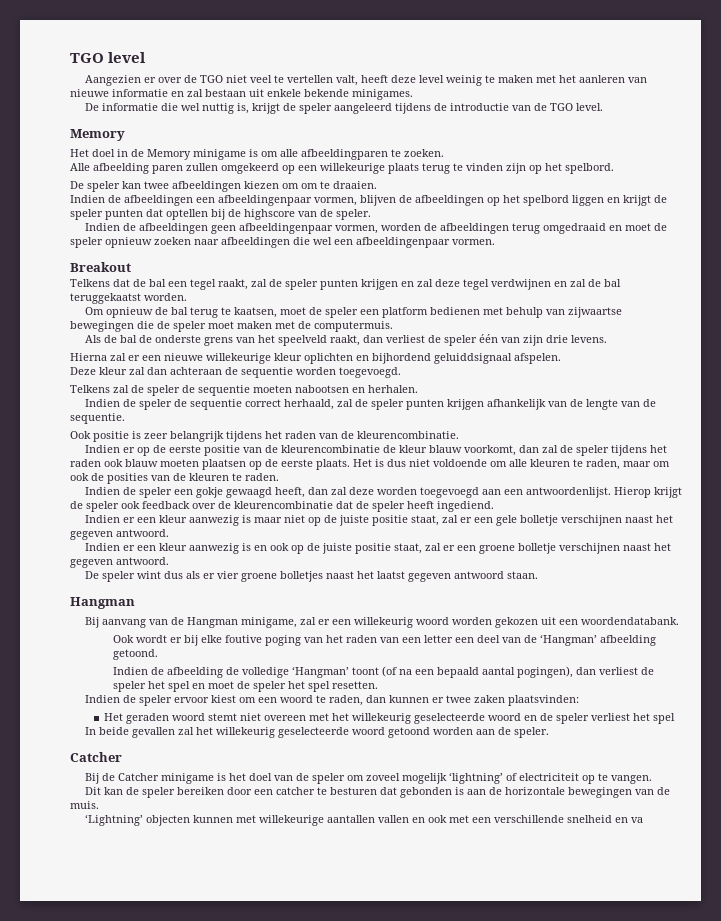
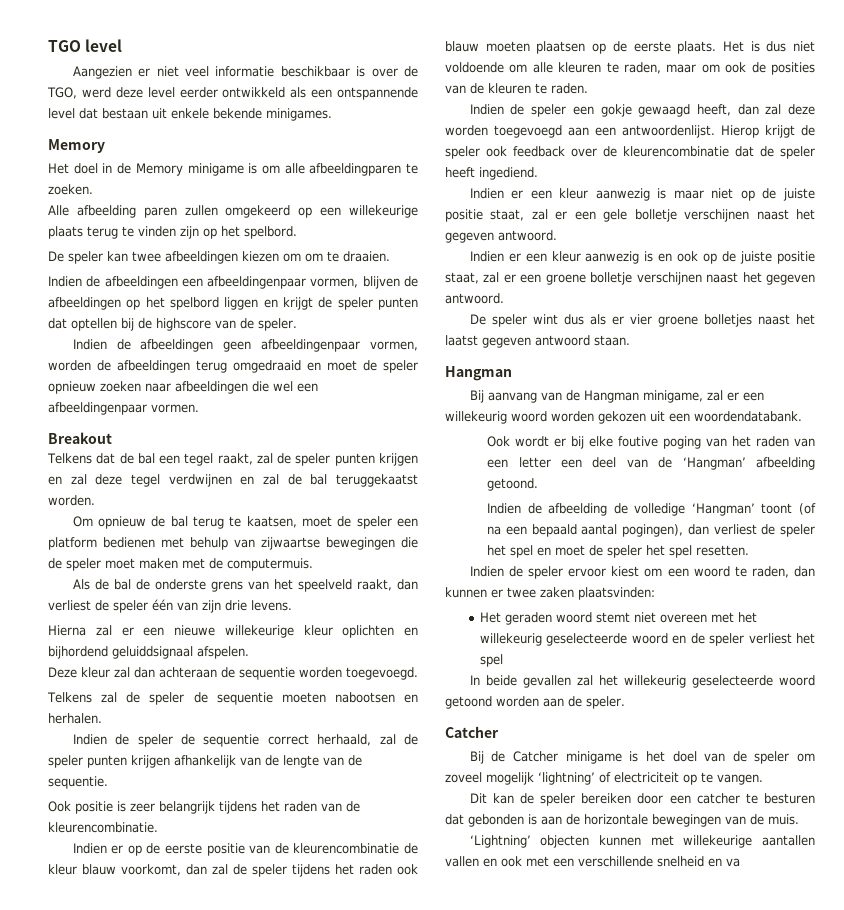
[157,75,647,86] [70,89,203,97] over de TGO niet veel te vertellen valt, heeft deze level weinig te maken met het aanleren van nieuwe informatie en zal -> [156,66,419,77] [47,87,418,100] [48,108,98,119] niet veel informatie beschikbaar is over de TGO, werd deze level eerder ontwikkeld als een ontspannende level dat
[84,103,603,114] // De informatie die wel nuttig is, krijgt de speler aangeleerd tijdens de introductie van de TGO level. -> (332, 114) none

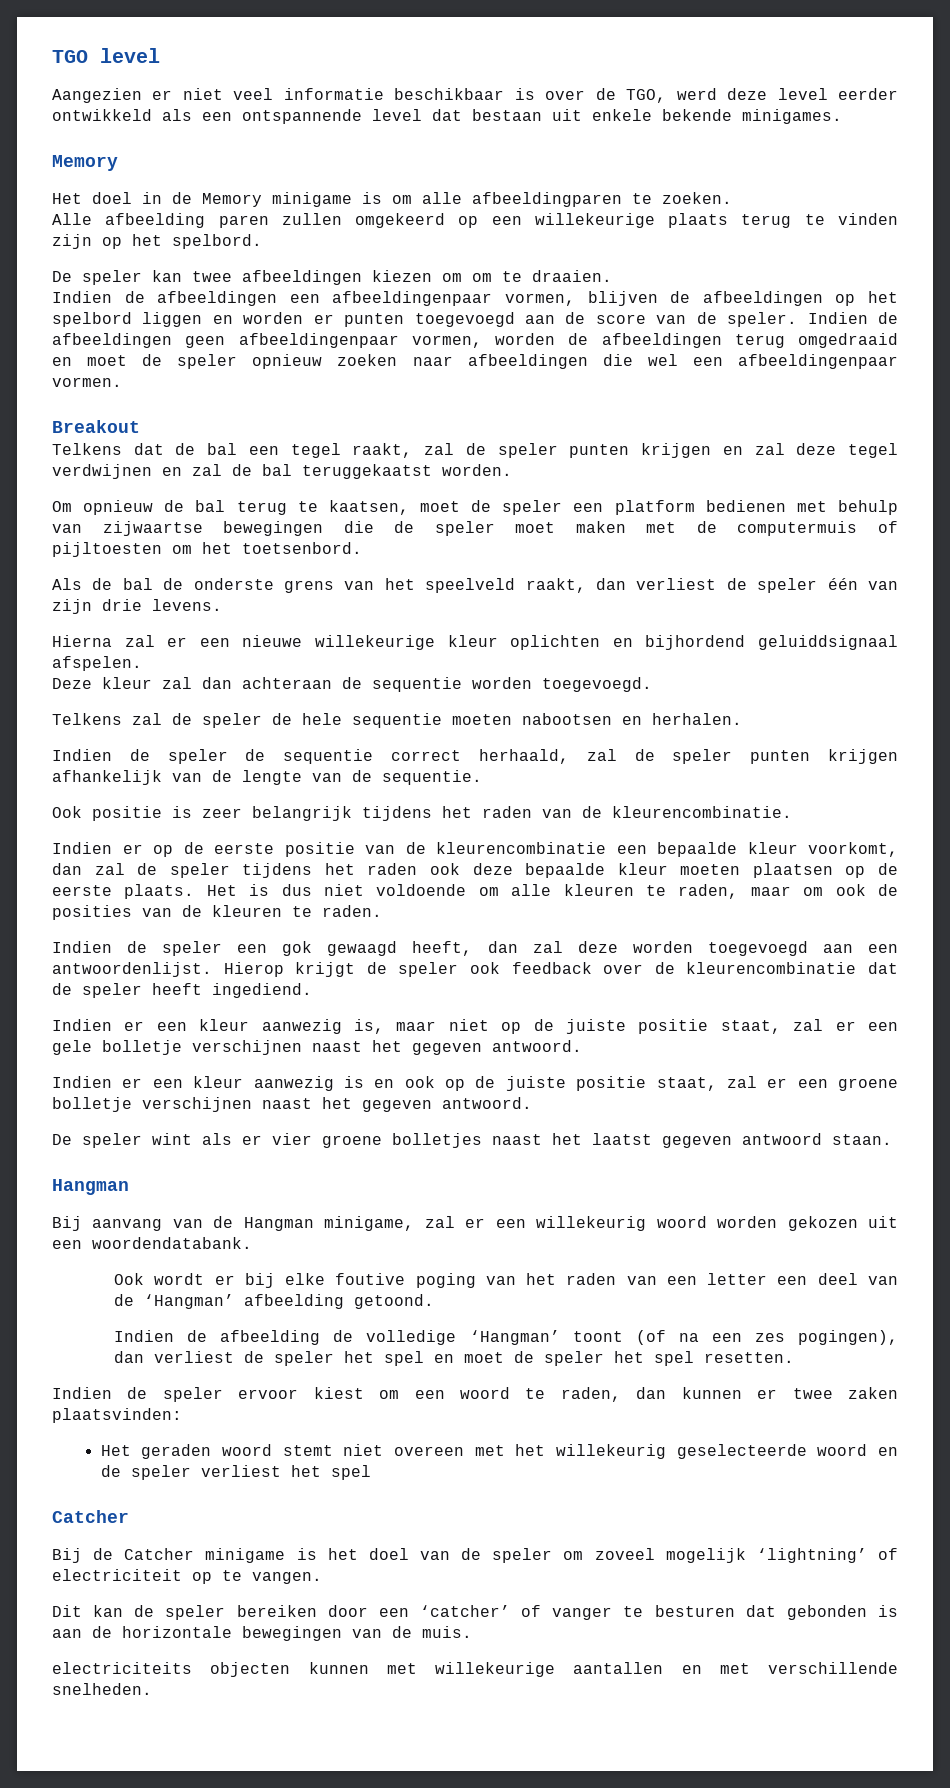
[283,297,418,310] [48,318,211,331] krijgt de speler punten dat optellen bij de highscore -> [243,312,646,327] worden er punten toegevoegd aan de score
(297, 324) // -> (798, 319) none
[227,558,313,571] computermuis. -> [737,521,898,536] [52,542,362,557] computermuis of pijltoesten om het toetsenbord.
(208, 697) none -> [302,713,342,725] hele
[404,843,418,854] [48,864,116,875] de kleur blauw -> [616,842,798,857] een bepaalde kleur
[445,41,479,52] blauw -> [472,863,668,878] deze bepaalde kleur
[600,104,632,117] gokje -> [282,941,313,956] gok
[657,188,667,199] is -> [354,1019,384,1034] is,
[563,314,584,325] dus -> (192, 1139) none
[531,524,618,537] bepaald aantal -> [754,1333,785,1342] zes
[469,675,815,688] [445,696,625,709] // In beide gevallen zal het willekeurig geselecteerde woord getoond worden aan de speler. -> (371, 1472) none
[696,793,740,804] catcher -> [420,1605,613,1620] ‘catcher’ of vanger
[469,835,531,848] ‘Lightning’ -> [52,1662,192,1674] electriciteits
[445,856,740,867] vallen en ook met een verschillende snelheid en va -> [681,1662,898,1674] [52,1683,152,1695] en met verschillende snelheden.

